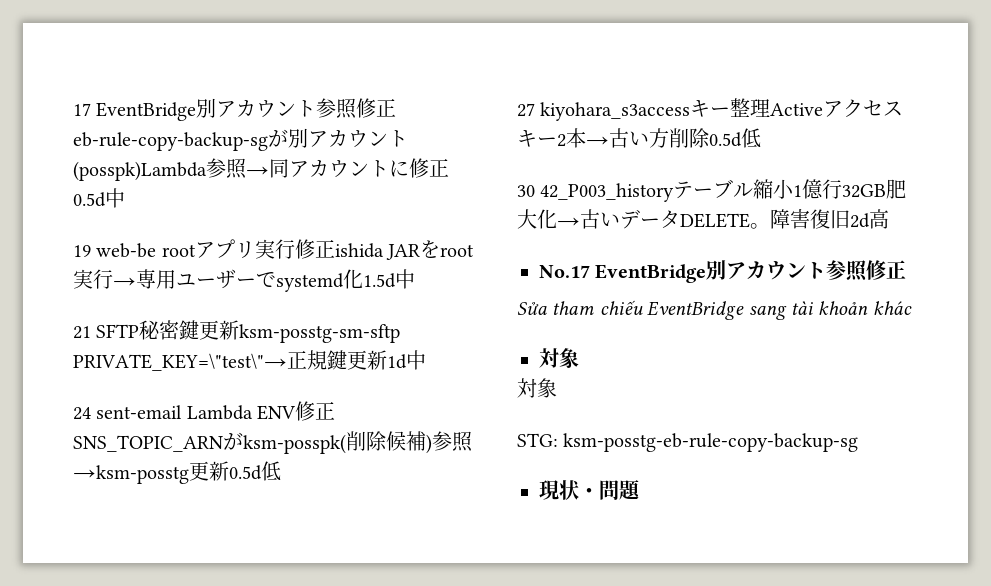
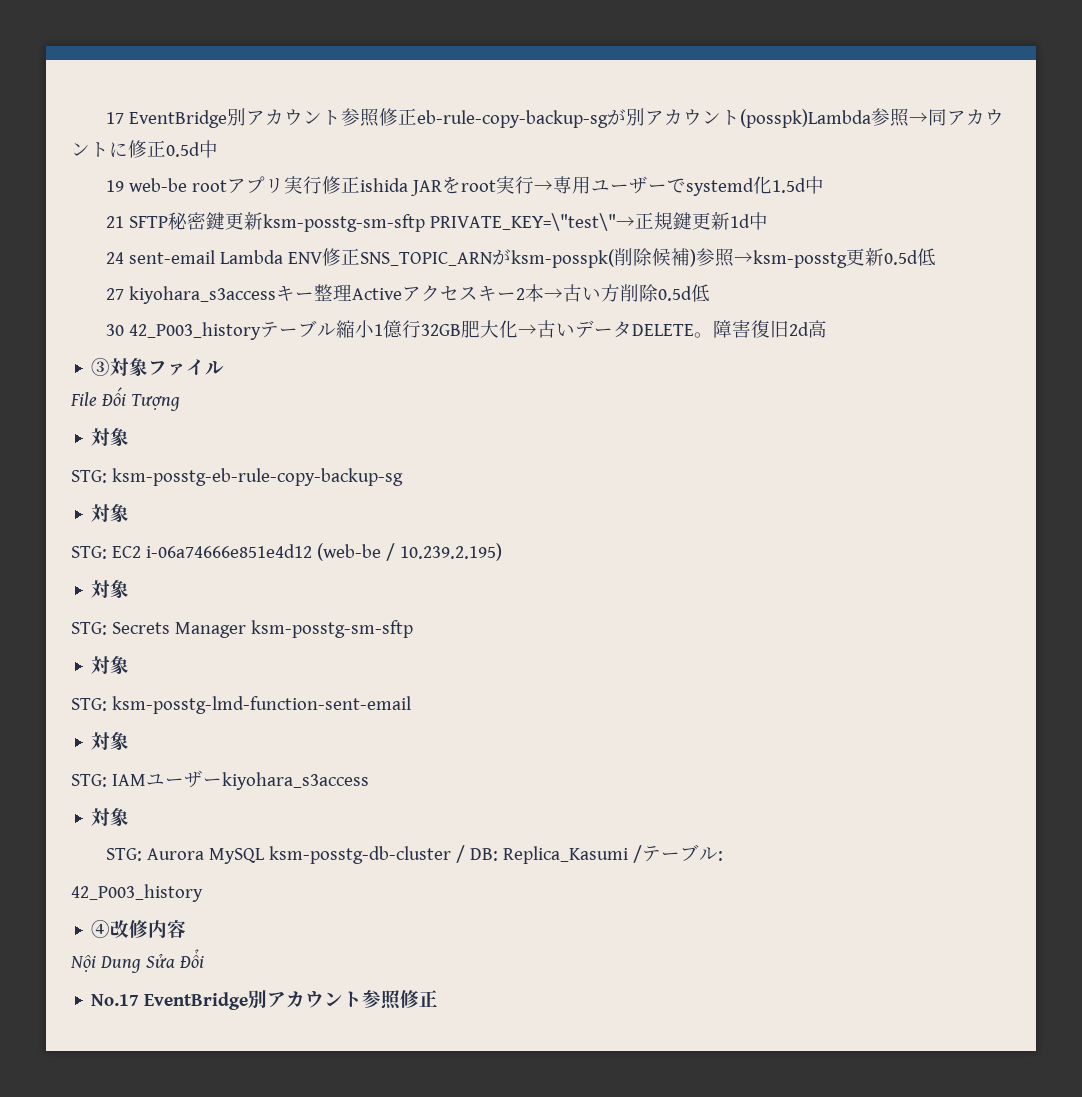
(889, 219) none -> [91,358,225,376] [70,387,180,411] [91,428,130,446] [71,468,403,486] [91,504,130,522] [71,543,502,561] [91,580,130,598] [71,620,413,638] [91,656,130,674] [71,696,411,714] [91,732,130,750] [71,770,369,790] [91,808,130,826] [105,844,723,864] [71,884,203,902] [91,920,187,938] [70,949,204,973] // ③対象ファイル // File Đối Tượng // 対象 // STG: ksm-posstg-eb-rule-copy-backup-sg // 対象 // STG: EC2 i-06a74666e851e4d12 (web-be / 10.239.2.195) // 対象 // STG: Secrets Manager ksm-posstg-sm-sftp // 対象 // STG: ksm-posstg-lmd-function-sent-email // 対象 // STG: IAMユーザーkiyohara_s3access // 対象 // STG: Aurora MySQL ksm-posstg-db-cluster / DB: Replica_Kasumi /テーブル: // 42_P003_history // ④改修内容 // Nội Dung Sửa Đổi
[517,300,912,320] [539,348,579,368] [517,378,557,398] [517,433,859,452] [539,480,641,500] // Sửa tham chiếu EventBridge sang tài khoản khác // 対象 // 対象 // STG: ksm-posstg-eb-rule-copy-backup-sg // 現状・問題 -> (439, 998) none

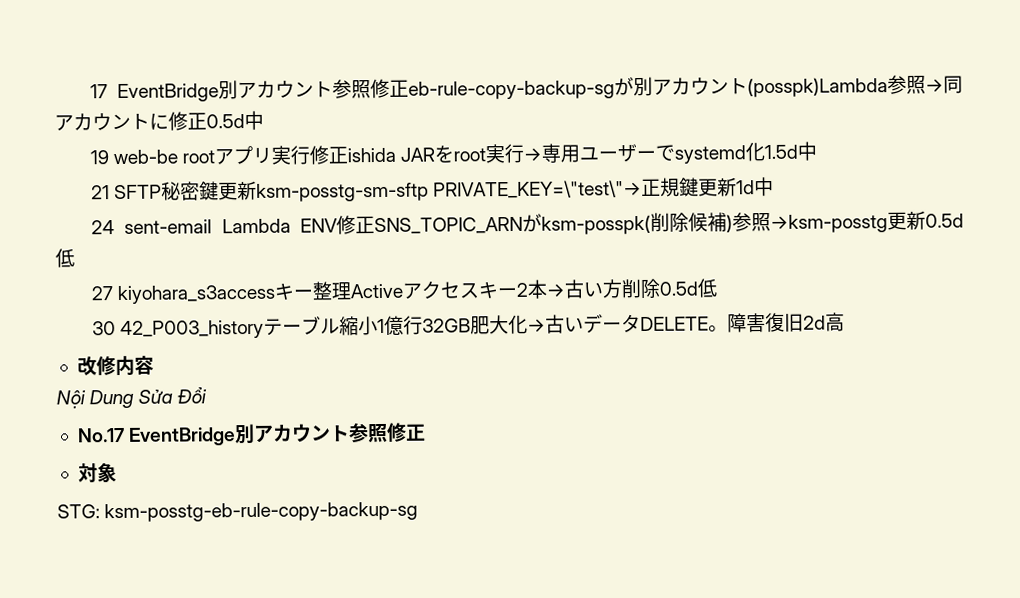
[91,358,225,376] [70,387,180,411] [91,428,130,446] [71,468,403,486] [91,504,130,522] [71,543,502,561] [91,580,130,598] [71,620,413,638] [91,656,130,674] [71,696,411,714] [91,732,130,750] [71,770,369,790] [91,808,130,826] [105,844,723,864] [71,884,203,902] [91,920,111,938] ③対象ファイル // File Đối Tượng // 対象 // STG: ksm-posstg-eb-rule-copy-backup-sg // 対象 // STG: EC2 i-06a74666e851e4d12 (web-be / 10.239.2.195) // 対象 // STG: Secrets Manager ksm-posstg-sm-sftp // 対象 // STG: ksm-posstg-lmd-function-sent-email // 対象 // STG: IAMユーザーkiyohara_s3access // 対象 // STG: Aurora MySQL ksm-posstg-db-cluster / DB: Replica_Kasumi /テーブル: // 42_P003_history // ④ -> (845, 322) none
(439, 998) none -> [77,463,117,483] [57,501,419,523] // 対象 // STG: ksm-posstg-eb-rule-copy-backup-sg

